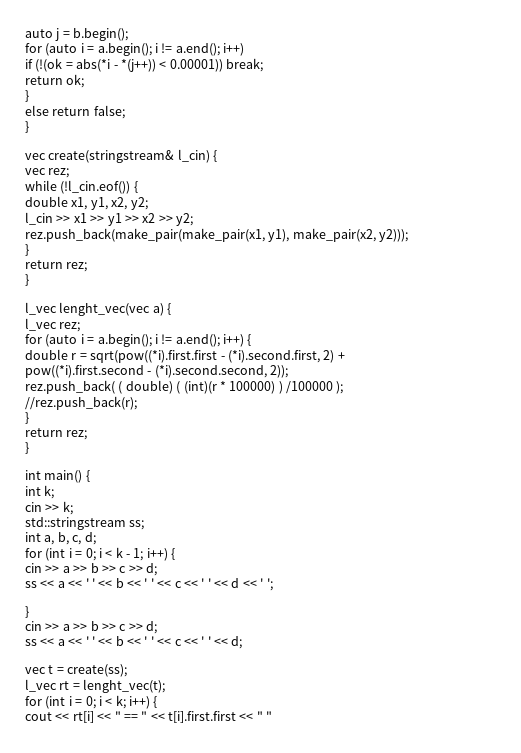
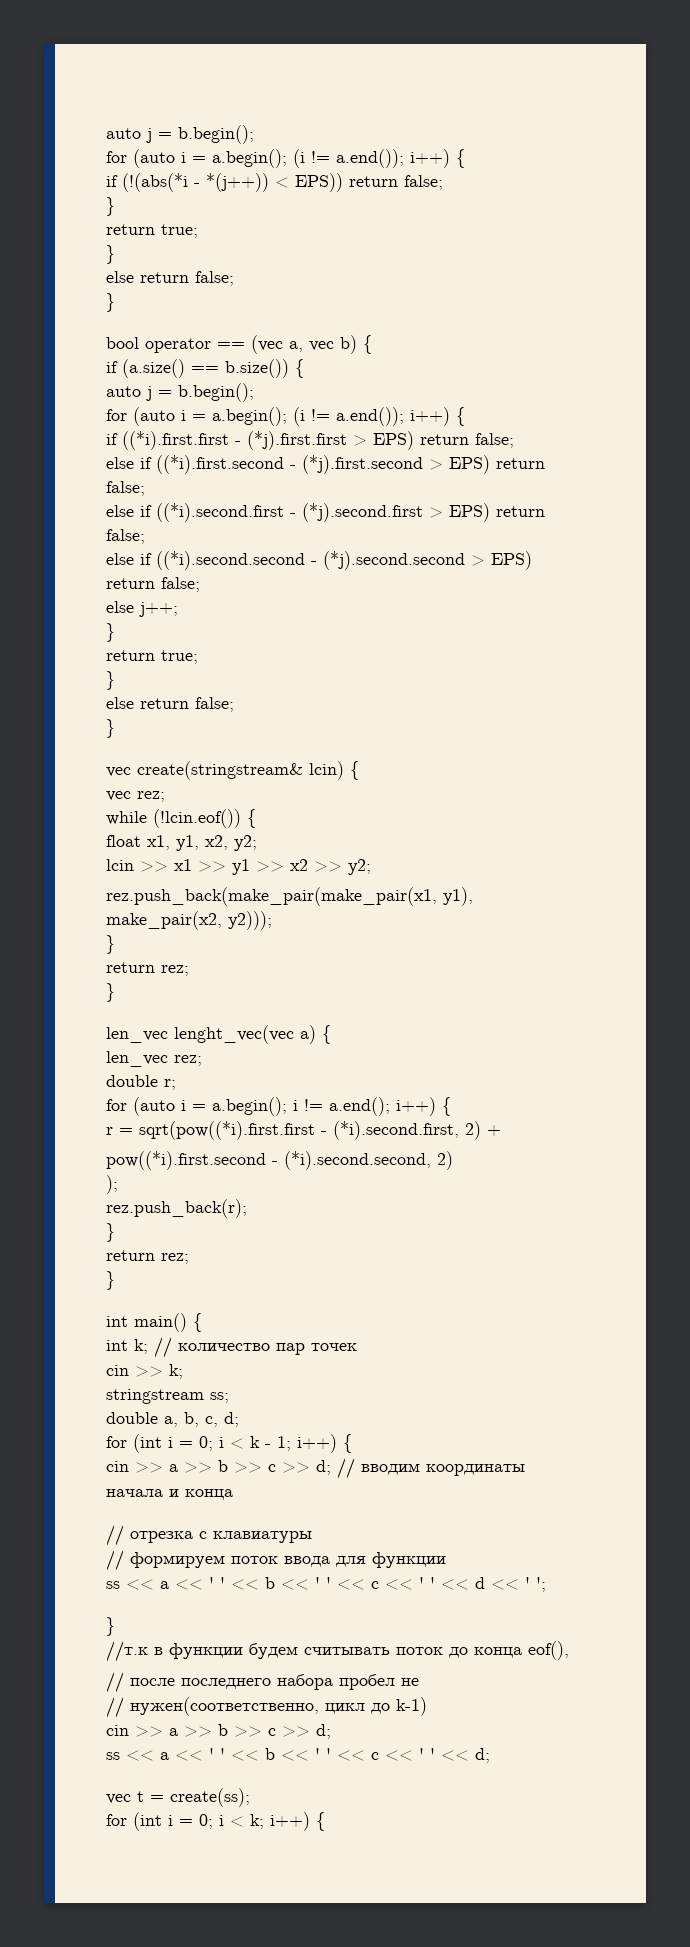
[25,28,129,41] [25,43,244,56] [25,58,263,72] [25,74,85,88] auto j = b.begin(); // for (auto i = a.begin(); i != a.end(); i++) // if (!(ok = abs(*i - *(j++)) < 0.00001)) break; // return ok; -> [106,125,254,144] [106,149,465,168] [106,173,443,192] [106,197,115,216] [106,224,198,238] [106,245,115,264] [106,271,234,286] [106,293,115,312] [106,335,372,354] [106,359,304,378] [106,383,254,402] [106,407,465,426] [106,431,514,450] [106,455,545,474] [106,481,145,496] [106,503,545,522] [106,529,145,544] [106,551,532,570] [106,577,200,592] [106,601,178,617] [106,623,115,642] [106,650,198,664] auto j = b.begin(); // for (auto i = a.begin(); (i != a.end()); i++) { // if (!(abs(*i - *(j++)) < EPS)) return false; // } // return true; // } // else return false; // } // bool operator == (vec a, vec b) { // if (a.size() == b.size()) { // auto j = b.begin(); // for (auto i = a.begin(); (i != a.end()); i++) { // if ((*i).first.first - (*j).first.first > EPS) return false; // else if ((*i).first.second - (*j).first.second > EPS) return false; // else if ((*i).second.first - (*j).second.first > EPS) return false; // else if ((*i).second.second - (*j).second.second > EPS) return false; // else j++; // } // return true;
[177,149,210,163] l_cin) -> [309,761,344,780] lcin)
[60,180,138,194] [25,196,68,207] (!l_cin.eof()) { // double -> [153,809,256,828] [106,835,141,847] (!lcin.eof()) { // float
[25,212,53,225] l_cin -> [106,859,134,871] lcin
[25,302,57,315] l_vec -> [106,1027,168,1043] len_vec
[25,318,81,332] l_vec rez; -> [106,1051,202,1067] [106,1075,176,1090] len_vec rez; // double r;
[25,349,68,360] double -> (451, 1106) none
[270,365,289,378] [25,380,333,394] 2)); // rez.push_back( ( double) ( (int)(r * 100000) ) /100000 -> [437,1151,453,1170] 2) //
[25,396,137,410] //rez.push_back(r); -> [106,1199,247,1218] rez.push_back(r);
(55, 492) none -> [154,1337,357,1358] // количество пар точек
[25,517,126,530] std::stringstream -> [106,1389,204,1404] stringstream
[25,532,41,542] int -> [106,1412,158,1424] double
(157, 569) none -> [337,1458,525,1479] [106,1489,233,1500] [106,1525,312,1546] [106,1550,446,1571] // вводим координаты начала и конца // // отрезка с клавиатуры // // формируем поток ввода для функции
(29, 612) none -> [106,1641,569,1662] [106,1672,419,1693] [106,1697,427,1718] // //т.к в функции будем считывать поток до конца eof(), // // после последнего набора пробел не // // нужен(соответственно, цикл до k-1)
[25,679,166,693] // l_vec rt = lenght_vec(t); -> (250, 1797) none
[25,711,273,723] // cout << rt[i] << " == " << t[i].first.first << " " -> (325, 1821) none

